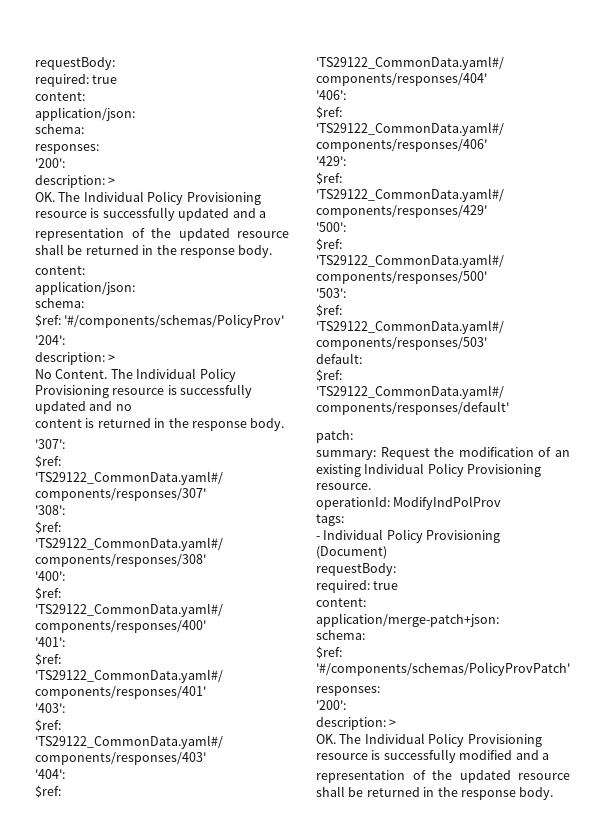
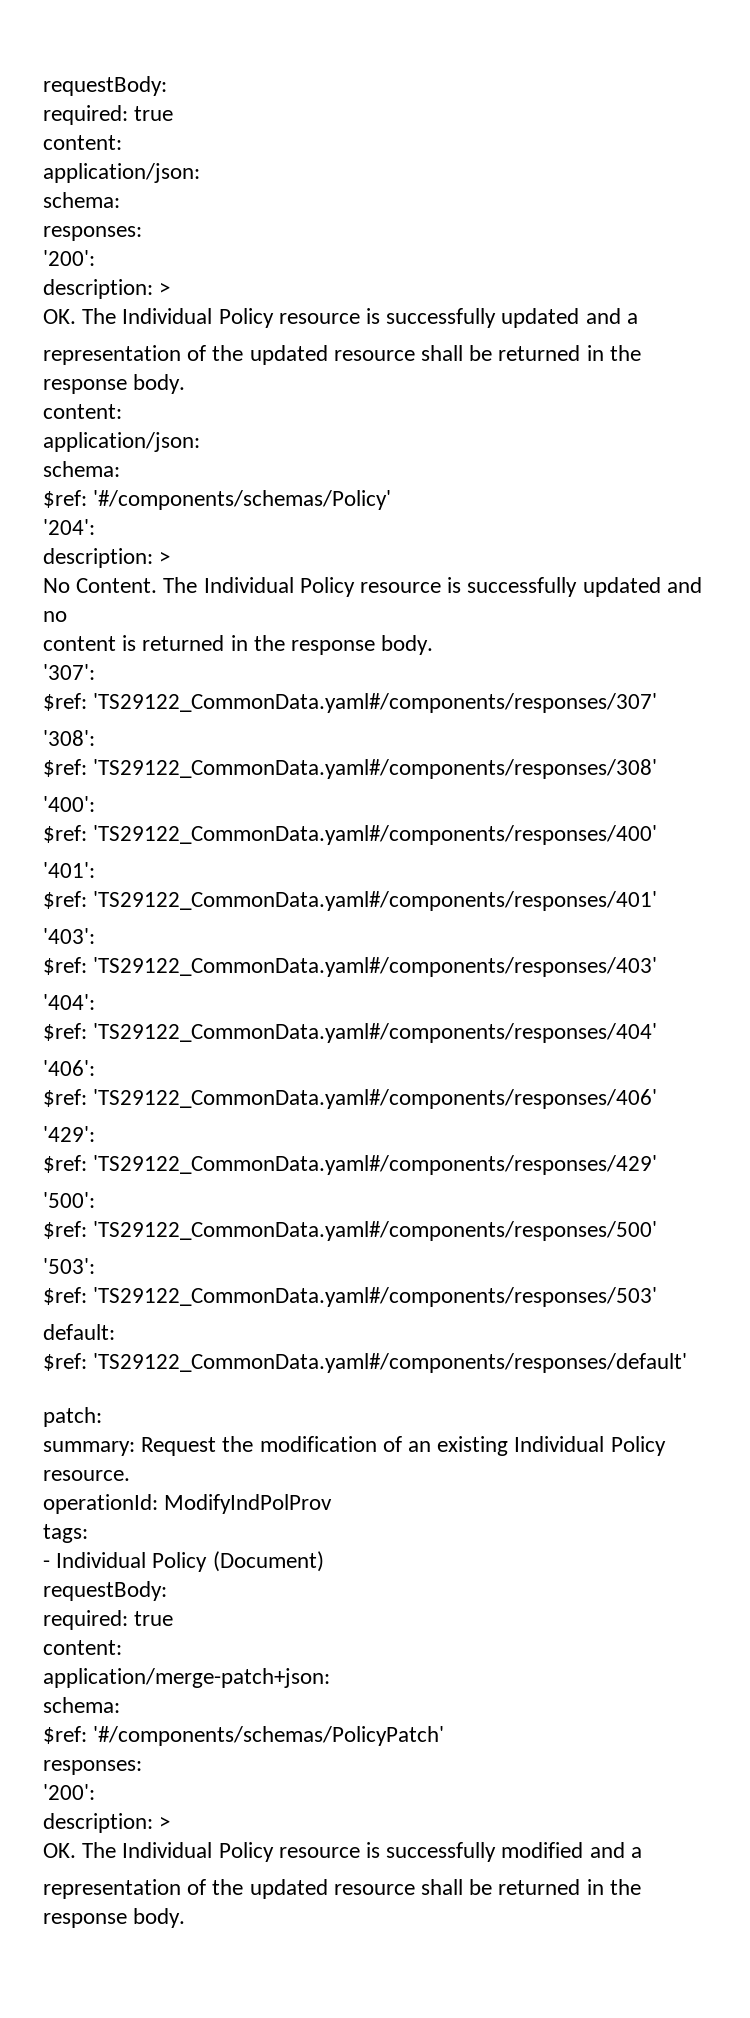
[186,192,261,205] Provisioning -> (274, 318) none
[64,314,285,328] '#/components/schemas/PolicyProv' -> [93,490,392,510] '#/components/schemas/Policy'
[35,385,109,398] Provisioning -> (355, 587) none
[467,464,542,477] Provisioning -> (666, 1446) none
[426,530,501,543] Provisioning -> (208, 1562) none
[316,662,570,676] [316,686,380,696] [316,700,346,710] [316,717,397,730] [316,733,542,747] '#/components/schemas/PolicyProvPatch' // responses: // '200': // description: > // OK. The Individual Policy Provisioning -> [93,1726,445,1746] [43,1760,142,1775] [43,1784,95,1800] [43,1813,171,1833] [43,1842,274,1862] '#/components/schemas/PolicyPatch' // responses: // '200': // description: > // OK. The Individual Policy

